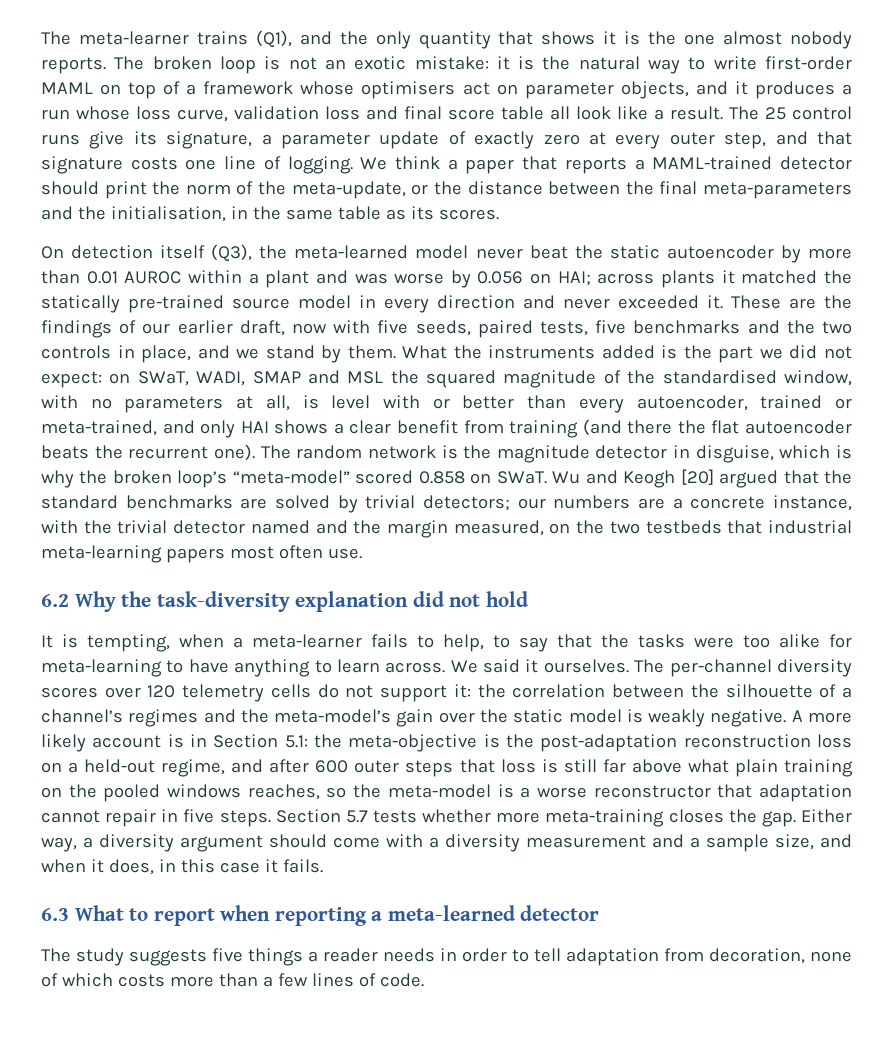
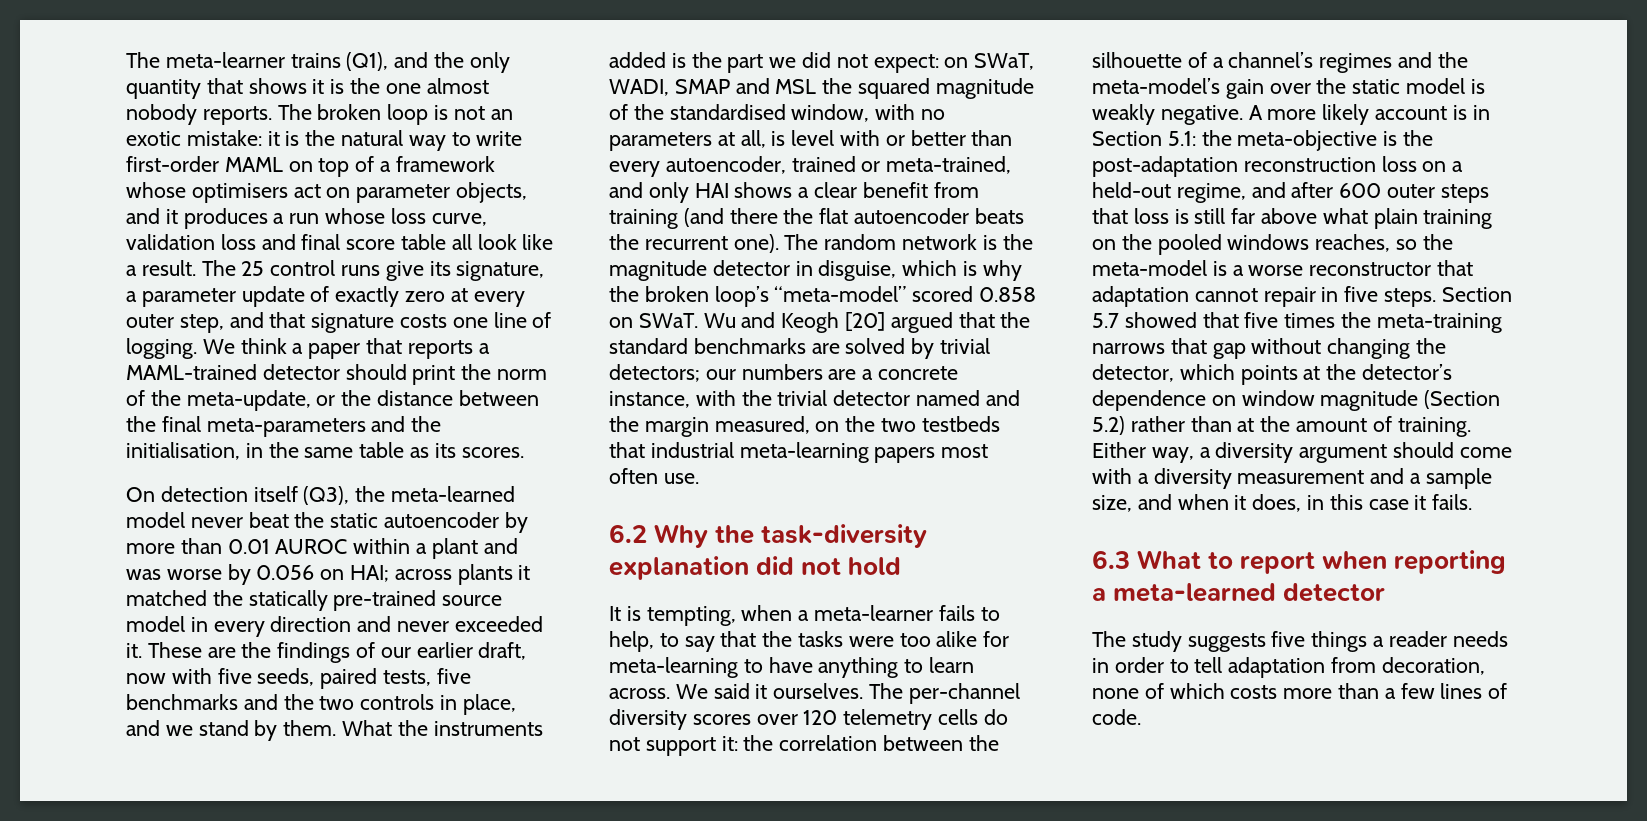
[373,809,796,827] tests whether more meta-training closes the gap. -> [1124,312,1502,333] [1092,338,1447,359] [1092,364,1453,385] [1092,390,1501,411] [1092,416,1471,437] showed that five times the meta-training narrows that gap without changing the detector, which points at the detector’s dependence on window magnitude (Section 5.2) rather than at the amount of training.

